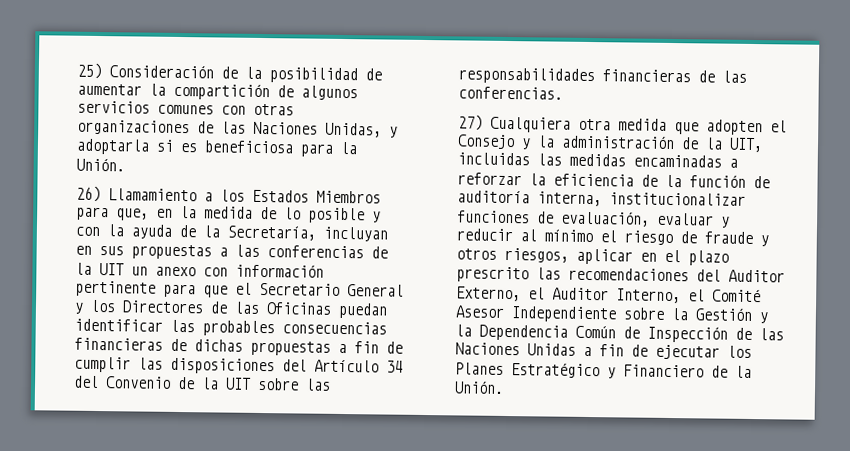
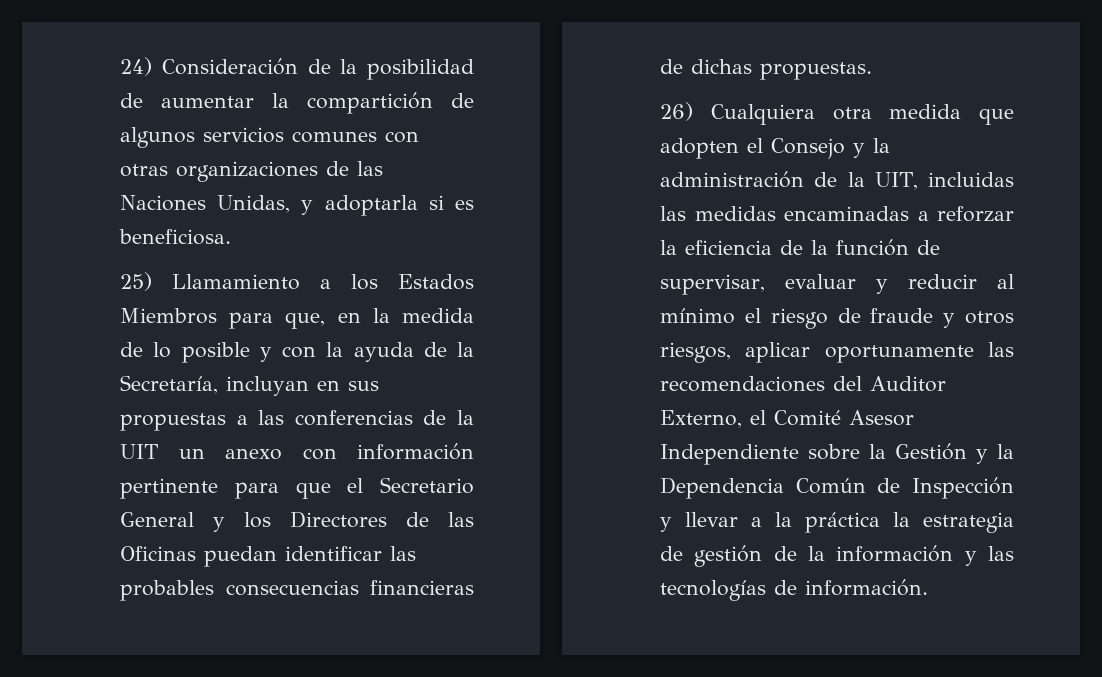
[76,62,102,80] 25) -> [120,57,153,76] 24)
[203,140,358,157] [75,157,125,172] [75,185,101,203] beneficiosa para la Unión. // 26) -> [119,229,232,245] [120,272,153,291] beneficiosa. // 25)
[249,340,403,356] [73,356,403,375] [72,375,331,391] [457,67,747,85] [457,86,563,100] [457,114,483,131] propuestas a fin de cumplir las disposiciones del Artículo 34 del Convenio de la UIT sobre las responsabilidades financieras de las conferencias. // 27) -> [760,62,873,80] [660,102,694,121] propuestas. // 26)
[456,190,746,207] [456,210,650,227] auditoría interna, institucionalizar funciones de evaluación, -> [660,274,766,295] supervisar,
[639,249,729,266] [455,266,529,283] en el plazo prescrito -> [824,345,974,363] oportunamente
[551,287,705,304] Auditor Interno, el -> (767, 417) none
[734,327,784,341] [454,342,752,360] [454,362,752,379] [453,380,504,394] de las Naciones Unidas a fin de ejecutar los Planes Estratégico y Financiero de la Unión. -> [660,512,1014,533] [660,545,1014,567] [660,579,929,601] y llevar a la práctica la estrategia de gestión de la información y las tecnologías de información.

